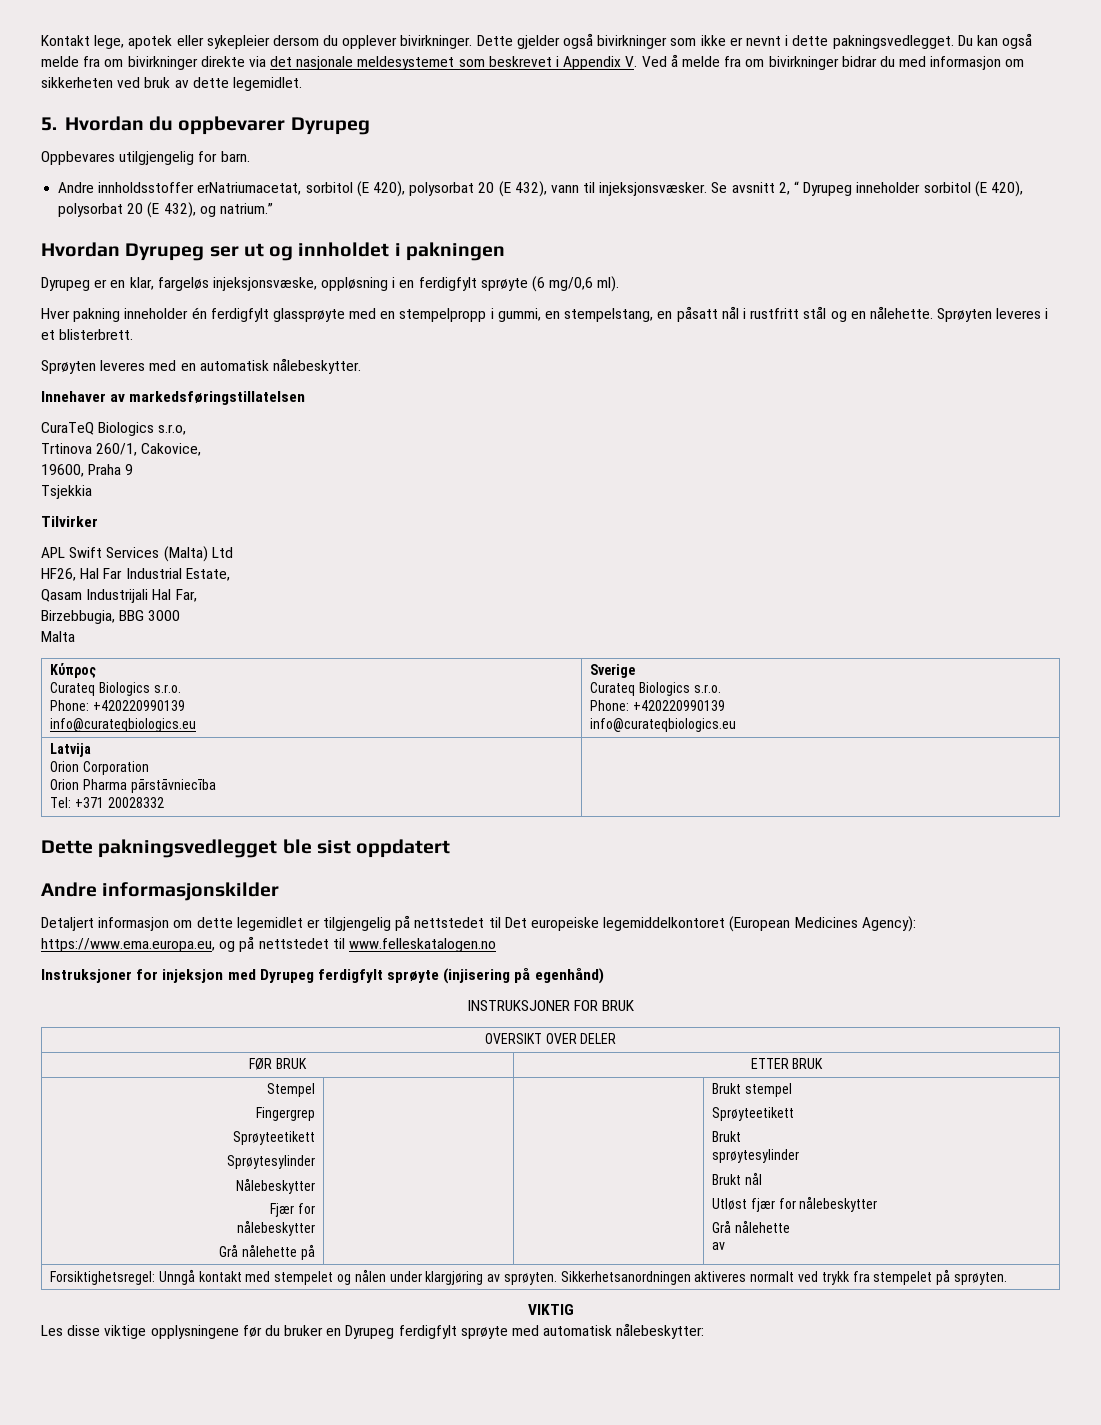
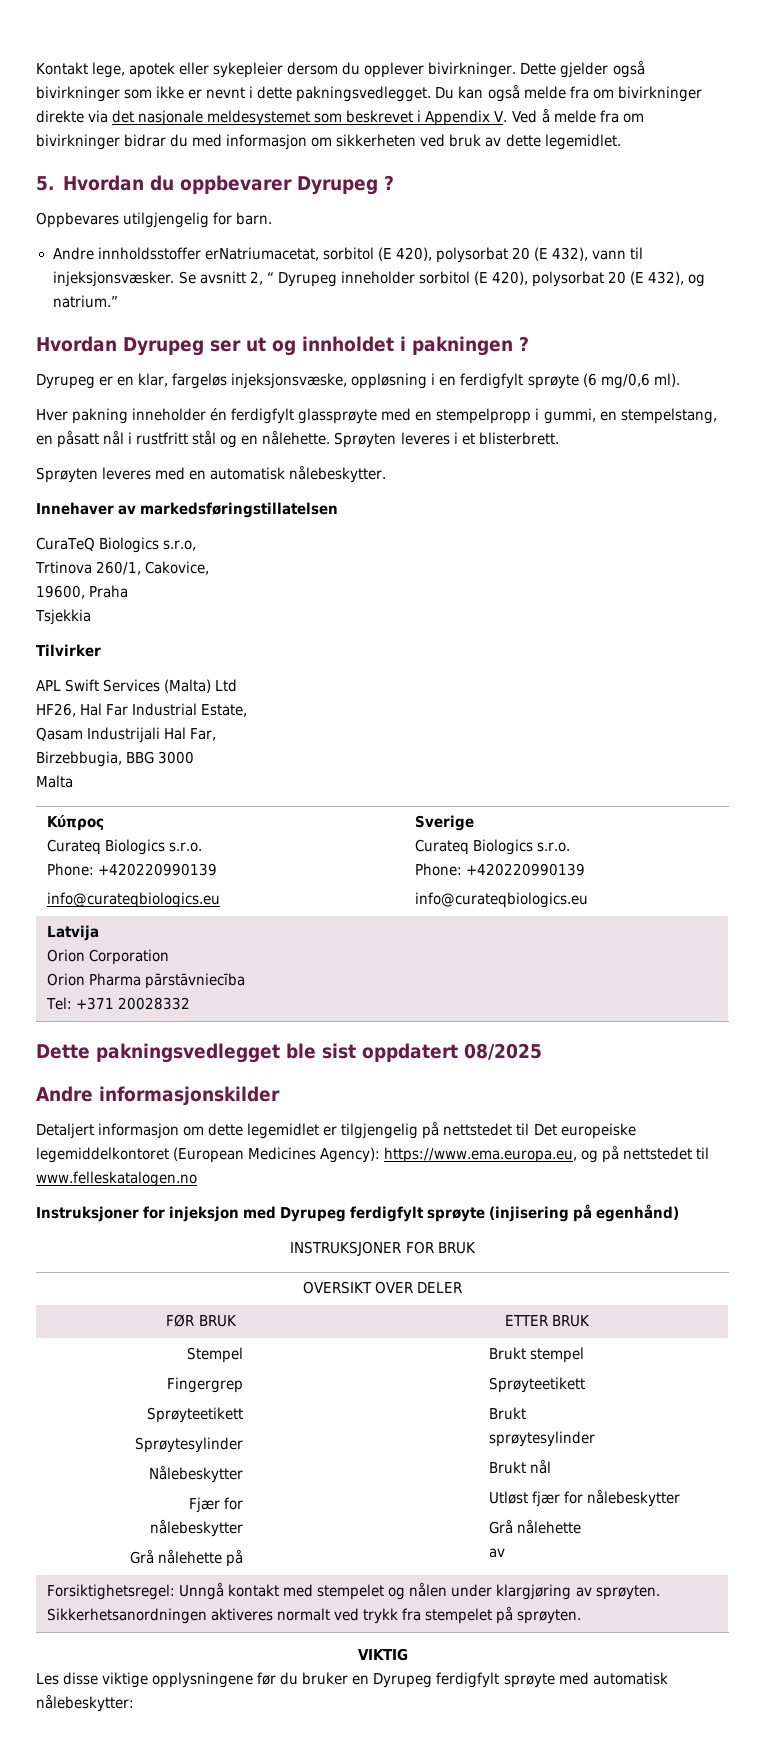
(370, 126) none -> [383,175,394,190] ?
(505, 251) none -> [519,336,529,351] ?
[125,464,134,475] 9 -> (129, 591) none
(451, 848) none -> [464,1043,542,1060] 08/2025

